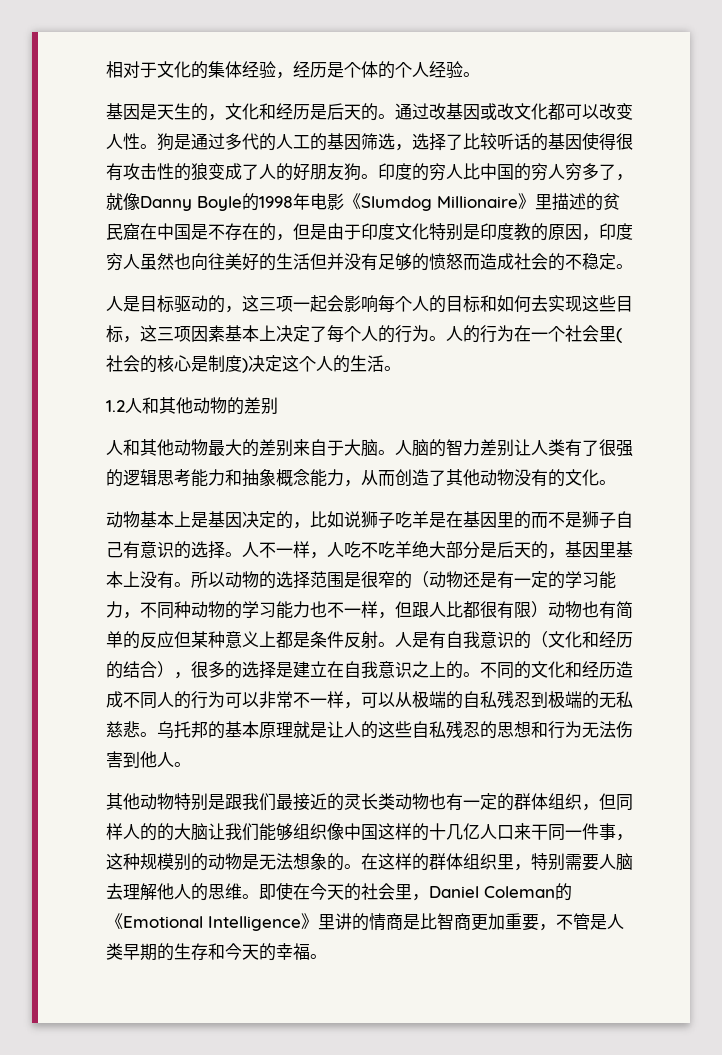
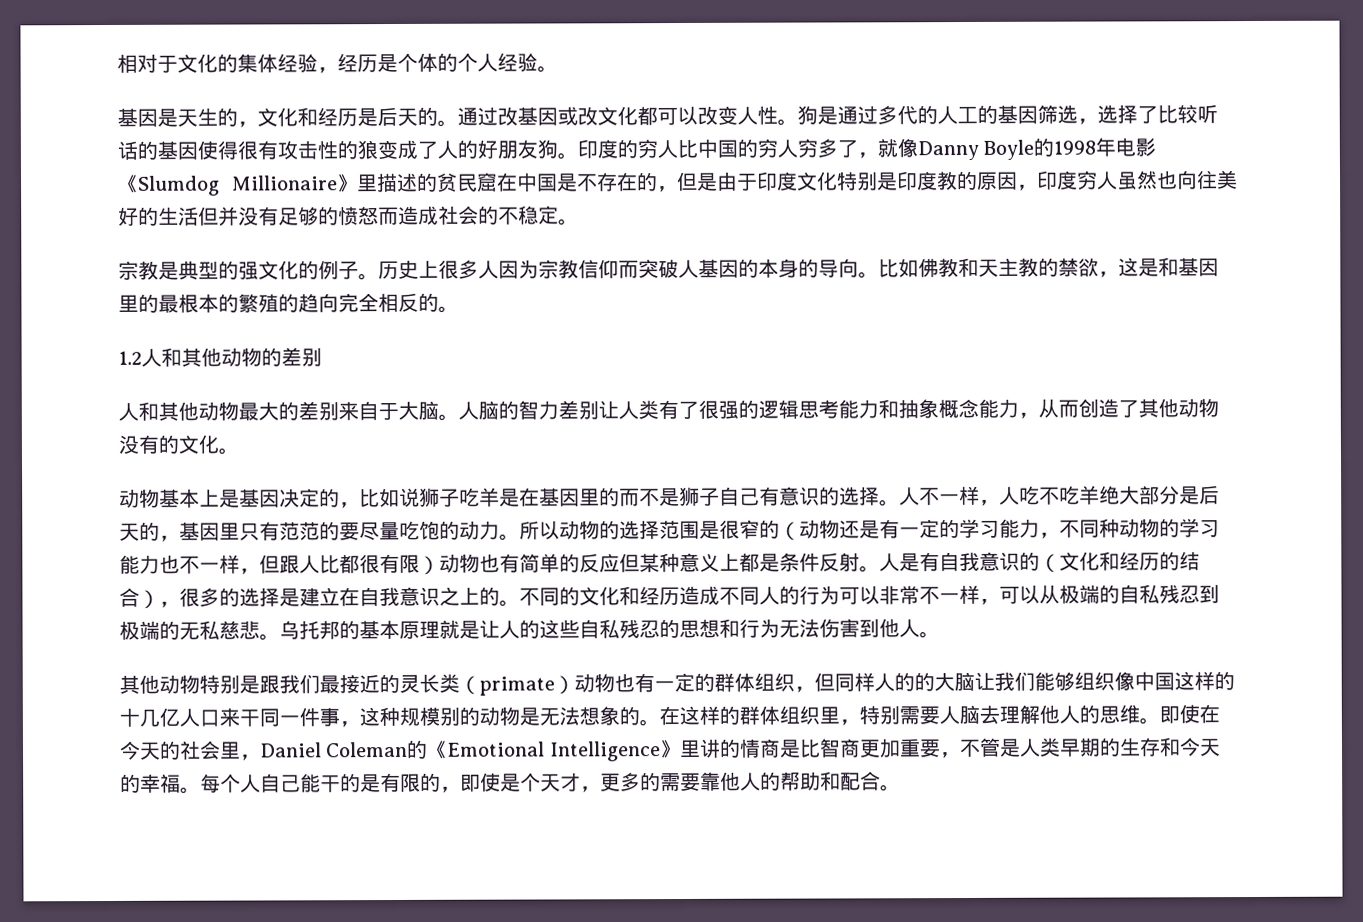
[106,295,633,313] [106,325,622,343] [106,355,384,373] 人是目标驱动的，这三项一起会影响每个人的目标和如何去实现这些目标，这三项因素基本上决定了每个人的行为。人的行为在一个社会里(社会的核心是制度)决定这个人的生活 -> [118,257,1219,281] [118,292,439,314] 宗教是典型的强文化的例子。历史上很多人因为宗教信仰而突破人基因的本身的导向。比如佛教和天主教的禁欲，这是和基因里的最根本的繁殖的趋向完全相反的
[616,541,633,558] [106,571,174,589] 基本上没有 -> [239,520,500,541] 只有范范的要尽量吃饱的动力
(395, 801) none -> [459,675,575,696] （primate）
(327, 956) none -> [200,771,901,793] 每个人自己能干的是有限的，即使是个天才，更多的需要靠他人的帮助和配合。

